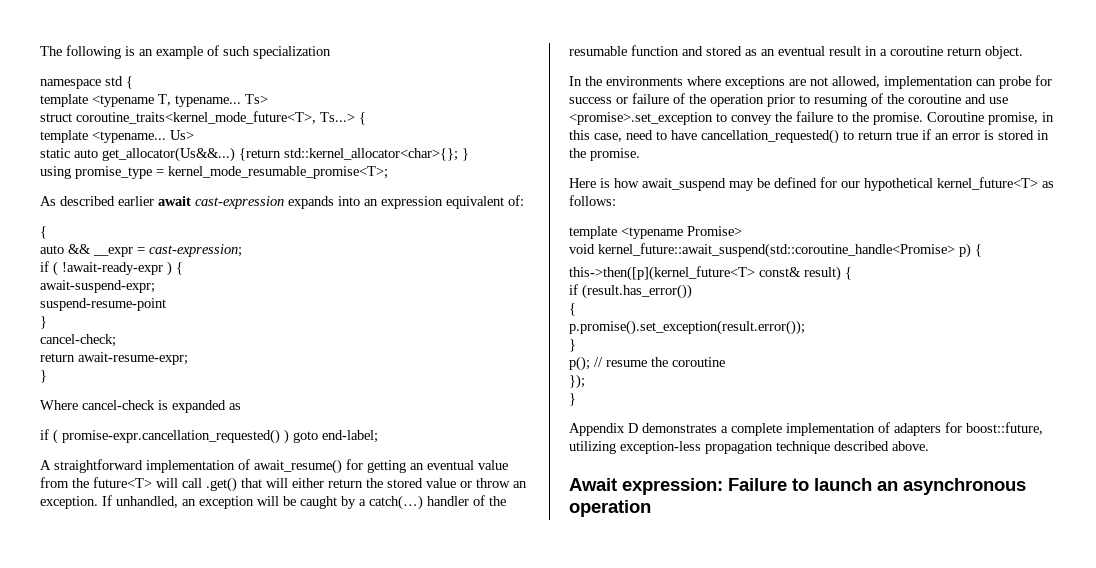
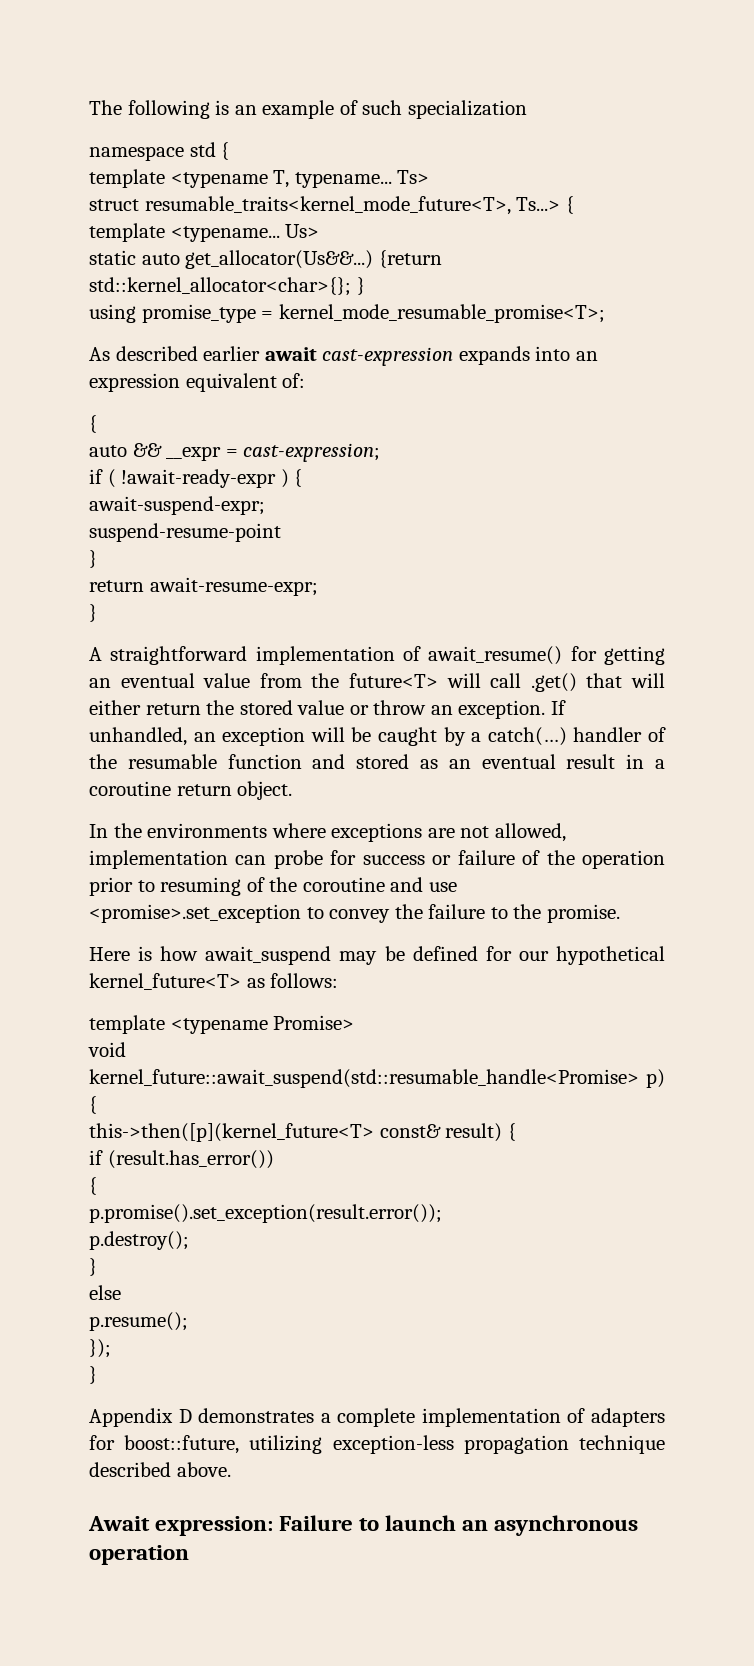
[76,111,316,124] coroutine_traits<kernel_mode_future<T>, -> [144,196,511,215] resumable_traits<kernel_mode_future<T>,
[40,334,116,347] // cancel-check; -> (97, 559) none
[40,400,241,413] [40,429,378,444] // Where cancel-check is expanded as // if ( promise-expr.cancellation_requested() ) goto end-label; -> (97, 613) none
[927,112,1054,125] [569,129,1049,144] [569,148,640,161] Coroutine promise, in this case, need to have cancellation_requested() to return true if an error is stored in the promise. -> (620, 913) none
[598,243,955,258] kernel_future::await_suspend(std::coroutine_handle<Promise> -> [89,1069,639,1088] kernel_future::await_suspend(std::resumable_handle<Promise>
[569,339,576,352] [569,356,725,371] // } // p(); // resume the coroutine -> [89,1231,189,1250] [89,1258,97,1276] [89,1285,121,1300] [89,1312,188,1331] // p.destroy(); // } // else // p.resume();

